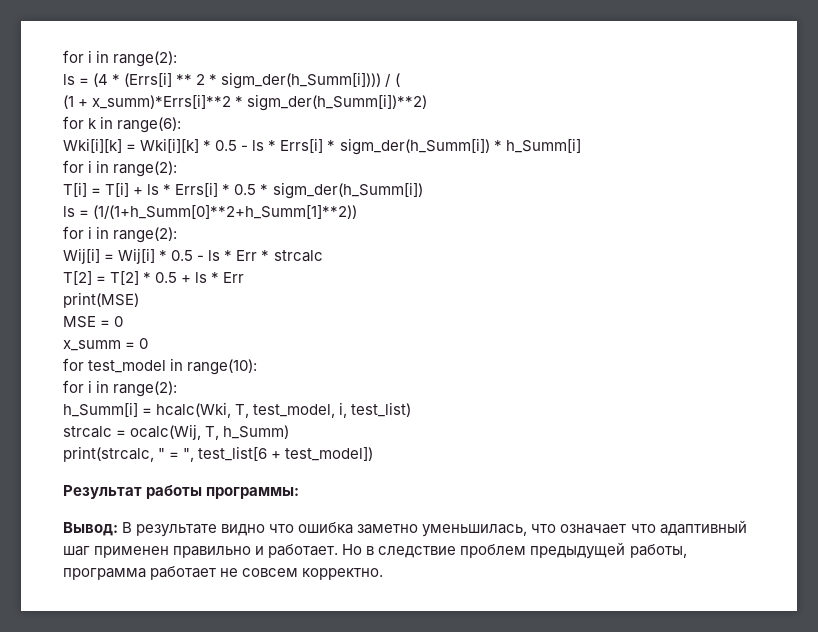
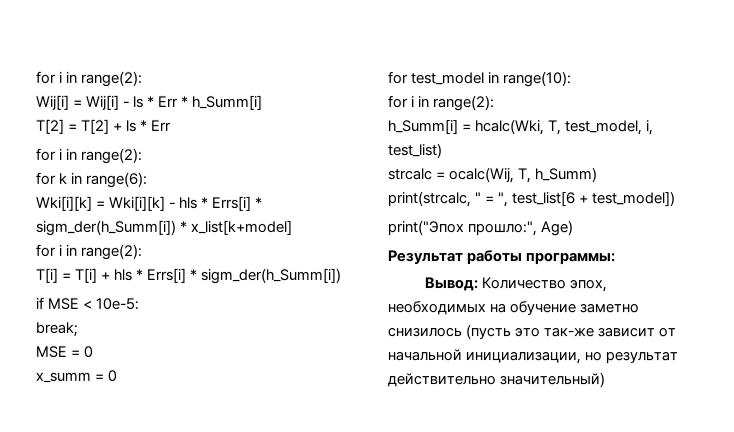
[63,50,178,67] [63,72,400,89] [63,94,428,111] for i in range(2): // ls = (4 * (Errs[i] ** 2 * sigm_der(h_Summ[i]))) / ( // (1 + x_summ)*Errs[i]**2 * sigm_der(h_Summ[i])**2) -> [36,70,144,87] [36,94,264,110] [36,118,173,134] [36,147,144,164] for i in range(2): // Wij[i] = Wij[i] - ls * Err * h_Summ[i] // T[2] = T[2] + ls * Err // for i in range(2):
[203,140,265,151] * 0.5 - ls -> [169,196,199,209] - hls
[505,138,581,153] h_Summ[i] -> [190,219,293,235] x_list[k+model]
[147,182,269,197] ls * Errs[i] * 0.5 * -> [113,267,198,283] hls * Errs[i] *
[63,205,358,219] [63,226,178,243] [63,248,323,264] [63,271,245,285] [63,292,139,308] ls = (1/(1+h_Summ[0]**2+h_Summ[1]**2)) // for i in range(2): // Wij[i] = Wij[i] * 0.5 - ls * Err * strcalc // T[2] = T[2] * 0.5 + ls * Err // print(MSE) -> [35,296,140,310] [35,321,78,337] if MSE < 10e-5: // break;
(374, 454) none -> [387,220,574,237] // print("Эпох прошло:", Age)
[122,520,747,537] [63,542,687,559] [63,566,384,580] В результате видно что ошибка заметно уменьшилась, что означает что адаптивный шаг применен правильно и работает. Но в следствие проблем предыдущей работы, программа работает не совсем корректно. -> [481,277,608,293] [387,301,640,316] [387,324,677,340] [387,349,679,365] [387,372,606,388] Количество эпох, необходимых на обучение заметно снизилось (пусть это так-же зависит от начальной инициализации, но результат действительно значительный)

